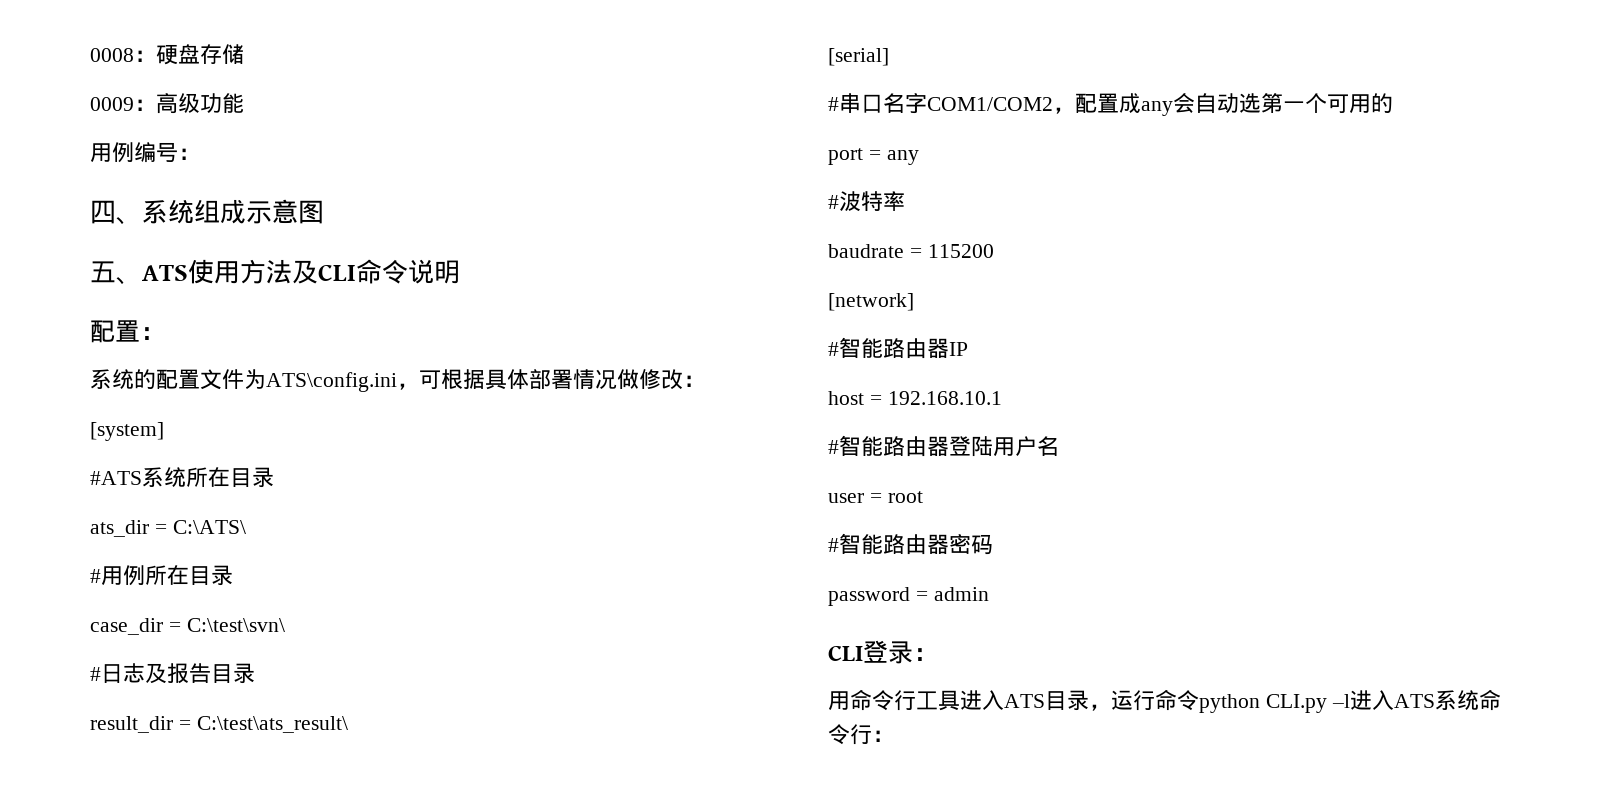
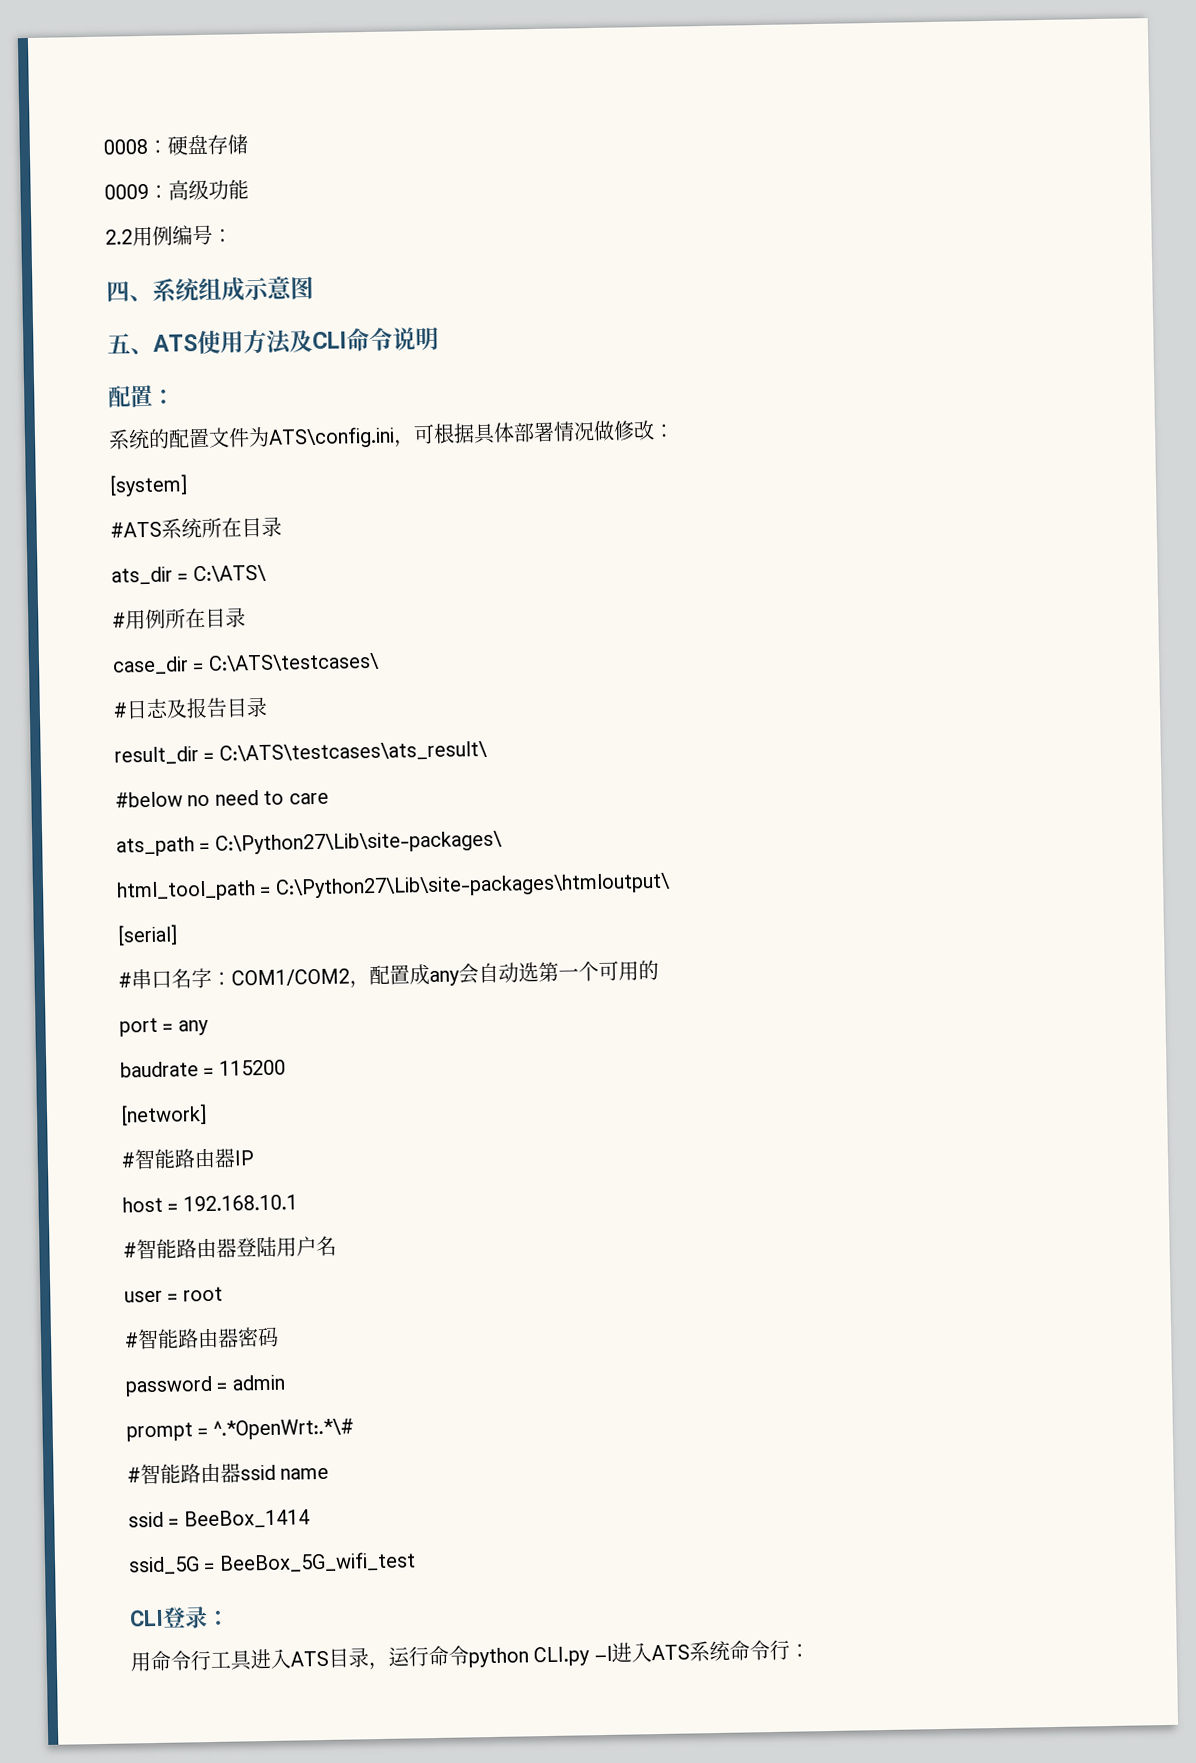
(244, 103) none -> [105,229,133,245] 2.2
[186,618,285,632] C:\test\svn\ -> [207,652,380,672] C:\ATS\testcases\
[196,716,348,733] C:\test\ats_result\ -> [218,740,488,763] [115,790,329,808] [116,830,503,857] [116,872,671,902] C:\ATS\testcases\ats_result\ // #below no need to care // ats_path = C:\Python27\Lib\site-packages\ // html_tool_path = C:\Python27\Lib\site-packages\htmloutput\
(927, 103) none -> [211,971,232,986] ：
[828,191,905,212] // #波特率 -> (209, 1027) none
(989, 594) none -> [126,1418,354,1442] [127,1462,330,1485] [128,1509,310,1529] [128,1551,416,1575] // prompt = ^.*OpenWrt:.*\# // #智能路由器ssid name // ssid = BeeBox_1414 // ssid_5G = BeeBox_5G_wifi_test

